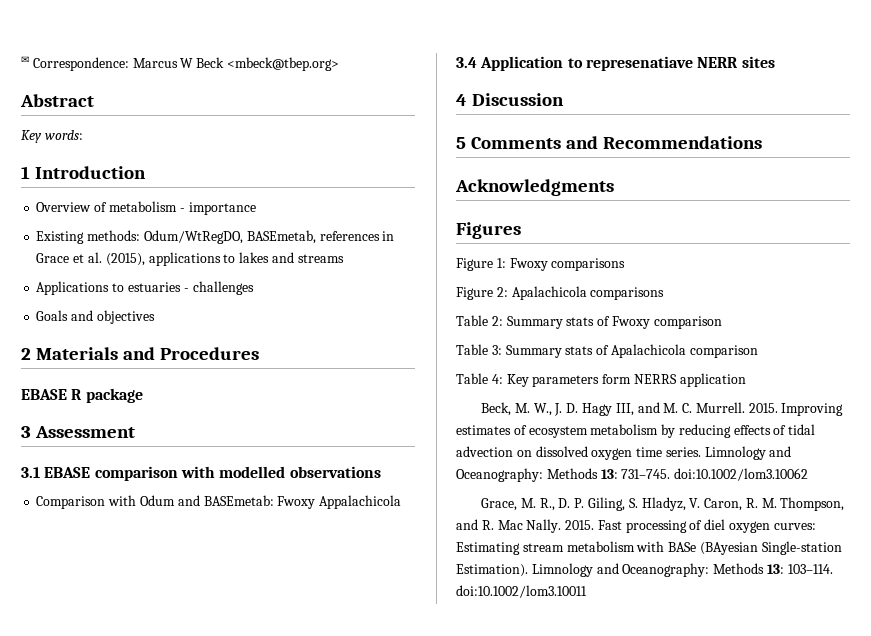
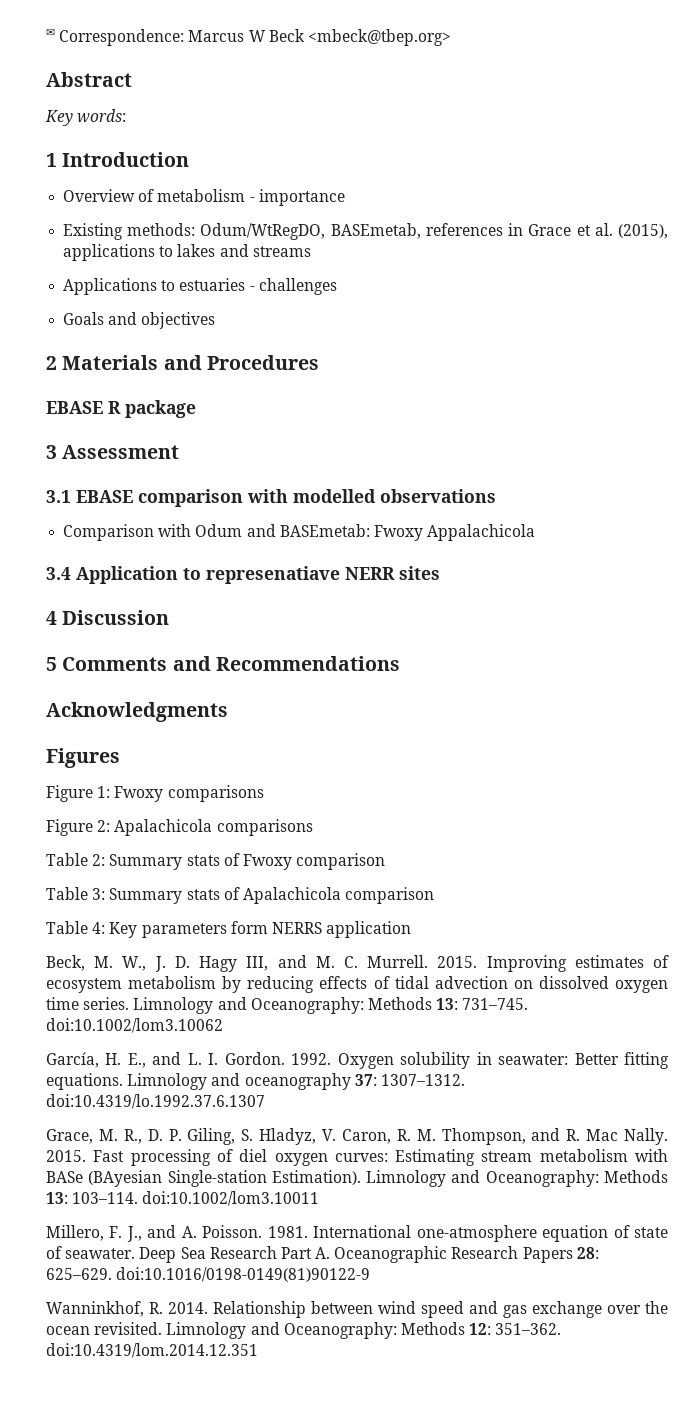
(809, 474) none -> [46,1052,669,1069] [46,1073,465,1090] [46,1094,265,1109] // García, H. E., and L. I. Gordon. 1992. Oxygen solubility in seawater: Better fitting equations. Limnology and oceanography 37: 1307–1312. doi:10.4319/lo.1992.37.6.1307
(587, 591) none -> [46,1225,668,1242] [46,1246,599,1263] [46,1267,371,1282] [46,1301,668,1318] [46,1322,562,1339] [46,1343,258,1358] // Millero, F. J., and A. Poisson. 1981. International one-atmosphere equation of state of seawater. Deep Sea Research Part A. Oceanographic Research Papers 28: 625–629. doi:10.1016/0198-0149(81)90122-9 // Wanninkhof, R. 2014. Relationship between wind speed and gas exchange over the ocean revisited. Limnology and Oceanography: Methods 12: 351–362. doi:10.4319/lom.2014.12.351

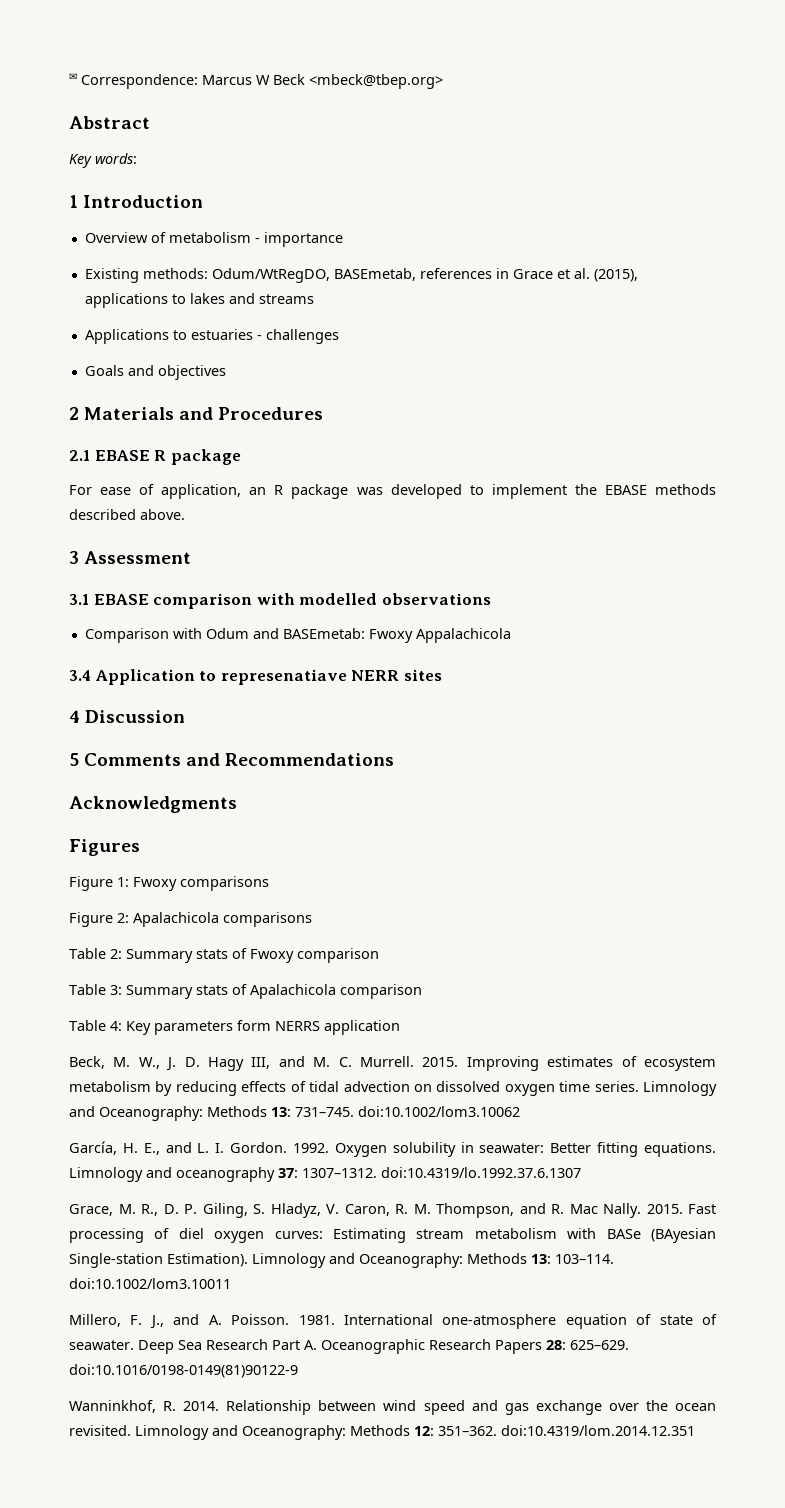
(319, 362) none -> [69,450,90,461] 2.1
(196, 409) none -> [69,484,717,499] [69,509,185,520] // For ease of application, an R package was developed to implement the EBASE methods described above.

